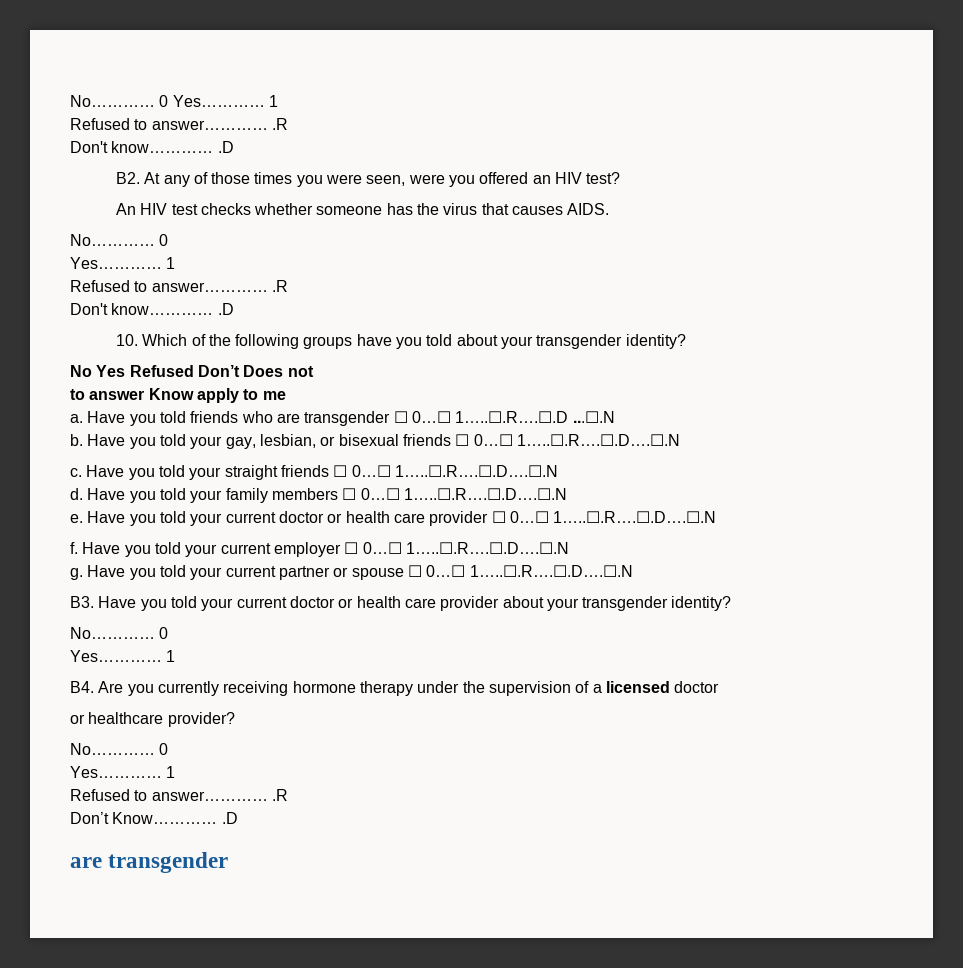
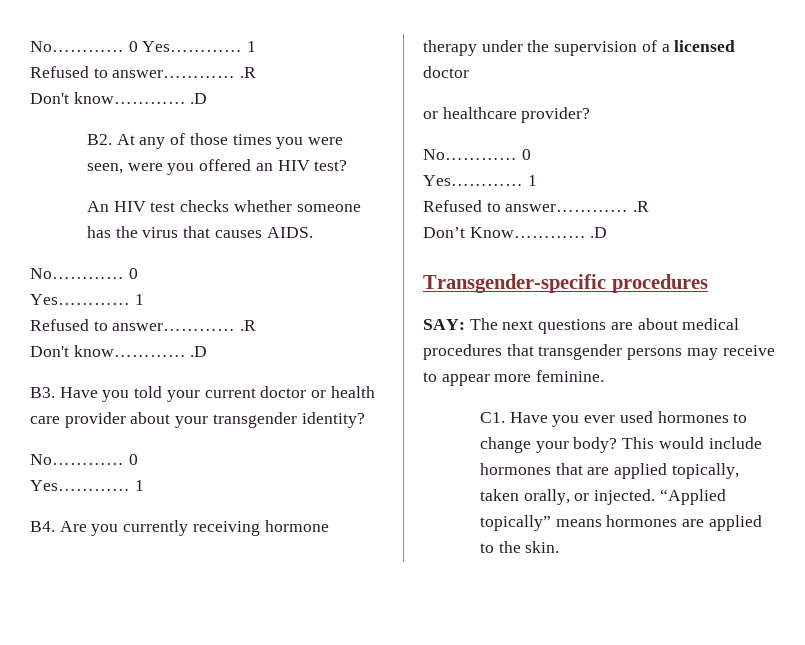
[115,334,686,349] [70,365,314,377] [70,388,286,403] [70,411,615,426] [70,434,680,449] [70,465,558,480] [70,488,567,503] [70,511,717,526] [70,542,569,557] [70,565,633,580] // 10. Which of the following groups have you told about your transgender identity? // No Yes Refused Don’t Does not // to answer Know apply to me // a. Have you told friends who are transgender ☐ 0…☐ 1…..☐.R….☐.D ...☐.N // b. Have you told your gay, lesbian, or bisexual friends ☐ 0…☐ 1…..☐.R….☐.D….☐.N // c. Have you told your straight friends ☐ 0…☐ 1…..☐.R….☐.D….☐.N // d. Have you told your family members ☐ 0…☐ 1…..☐.R….☐.D….☐.N // e. Have you told your current doctor or health care provider ☐ 0…☐ 1…..☐.R….☐.D….☐.N // f. Have you told your current employer ☐ 0…☐ 1…..☐.R….☐.D….☐.N // g. Have you told your current partner or spouse ☐ 0…☐ 1…..☐.R….☐.D….☐.N -> (208, 351) none
[70,852,229,873] are transgender -> [423,274,708,293] [423,318,740,334] [423,344,775,360] [423,370,605,386] [480,411,748,427] [480,437,762,453] [480,463,739,479] [480,489,726,505] [480,515,762,531] [480,541,560,553] Transgender-specific procedures // SAY: The next questions are about medical procedures that transgender persons may receive to appear more feminine. // C1. Have you ever used hormones to change your body? This would include hormones that are applied topically, taken orally, or injected. “Applied topically” means hormones are applied to the skin.

